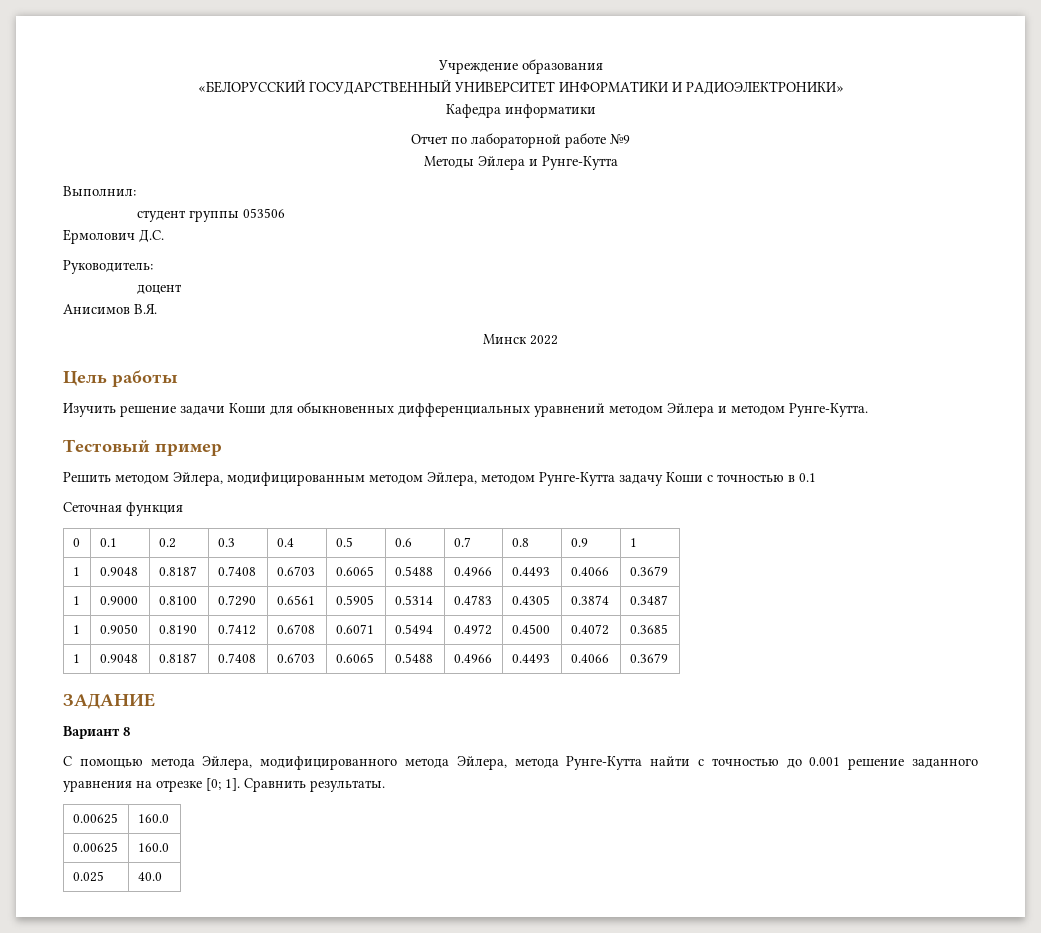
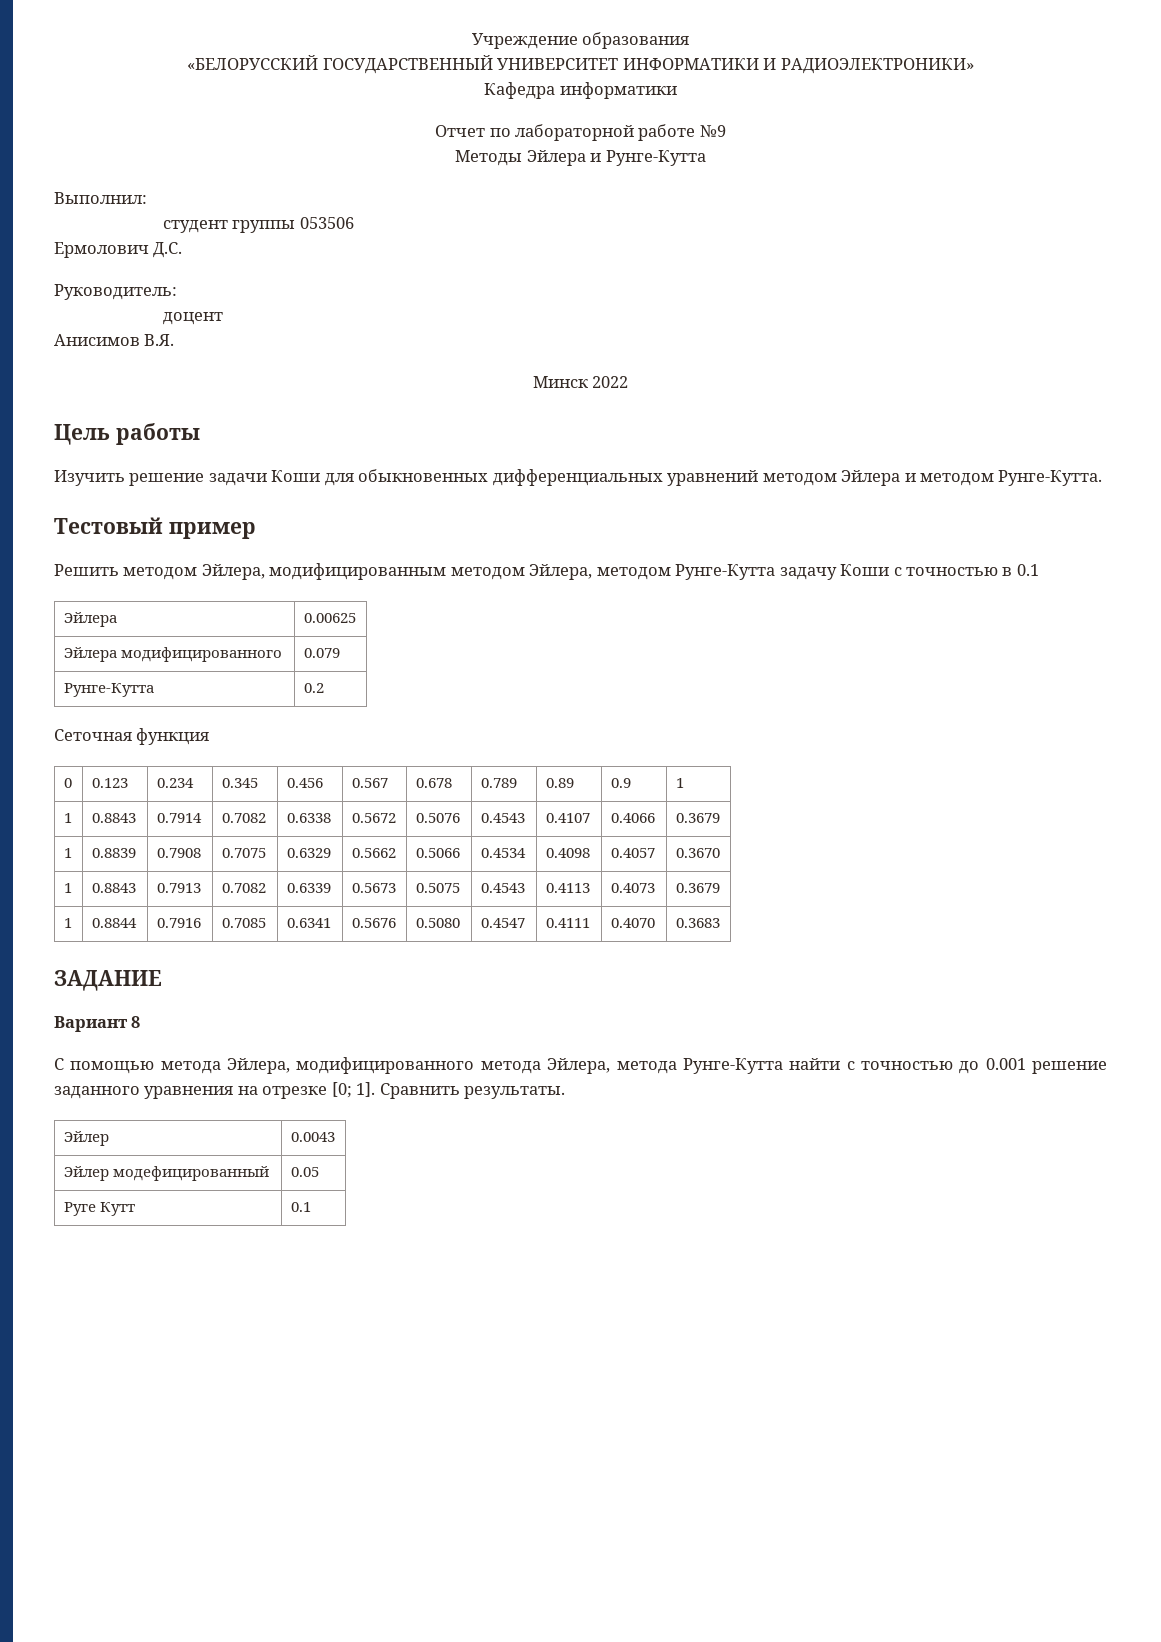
[63,502,183,516] [72,538,80,547] [99,538,117,547] [158,538,176,548] [217,538,235,547] [276,538,294,547] [335,537,353,547] [394,538,412,547] [453,537,471,547] [511,538,529,547] [570,538,588,547] [629,538,637,547] [72,567,80,576] [99,567,138,576] [158,566,197,576] [217,566,256,576] [276,566,315,576] [335,566,374,576] [394,566,433,576] [453,567,492,576] [511,567,550,576] [570,567,609,576] [629,566,668,576] [72,596,80,605] [99,596,138,605] [158,596,197,605] [217,595,256,606] [276,595,315,605] [335,595,374,605] [394,595,433,605] [453,595,492,605] [511,595,550,605] [570,595,609,605] [629,595,668,605] [72,625,80,634] [99,624,138,634] [158,625,197,634] [217,624,256,635] [276,624,315,634] [335,624,374,634] [394,624,433,634] [453,624,492,635] [511,624,550,634] [570,624,609,635] [629,624,668,634] [72,654,80,663] [99,654,138,663] [158,653,197,663] [217,653,256,663] [276,653,315,663] [335,653,374,663] [394,653,433,663] [453,654,492,663] [511,654,550,663] [570,654,609,663] [629,653,668,663] // Сеточная функция // 0 | 0.1 | 0.2 | 0.3 | 0.4 | 0.5 | 0.6 | 0.7 | 0.8 | 0.9 | 1 // 1 | 0.9048 | 0.8187 | 0.7408 | 0.6703 | 0.6065 | 0.5488 | 0.4966 | 0.4493 | 0.4066 | 0.3679 // 1 | 0.9000 | 0.8100 | 0.7290 | 0.6561 | 0.5905 | 0.5314 | 0.4783 | 0.4305 | 0.3874 | 0.3487 // 1 | 0.9050 | 0.8190 | 0.7412 | 0.6708 | 0.6071 | 0.5494 | 0.4972 | 0.4500 | 0.4072 | 0.3685 // 1 | 0.9048 | 0.8187 | 0.7408 | 0.6703 | 0.6065 | 0.5488 | 0.4966 | 0.4493 | 0.4066 | 0.3679 -> [63,612,117,627] [303,613,356,623] [63,647,282,662] [303,648,340,658] [63,683,154,697] [303,683,324,693] [54,728,210,745] [63,778,72,788] [91,778,128,788] [156,778,194,788] [221,778,258,788] [286,778,323,788] [351,778,388,788] [415,778,452,788] [480,778,517,788] [545,778,574,788] [610,778,631,788] [675,778,684,788] [63,813,72,823] [91,813,136,823] [156,813,202,823] [221,813,266,823] [286,813,331,823] [351,813,396,823] [415,813,460,823] [480,813,525,823] [545,813,590,823] [610,813,655,823] [675,813,720,823] [63,848,72,858] [91,848,136,858] [156,848,201,858] [221,848,266,858] [286,848,331,858] [351,848,396,858] [415,848,460,858] [480,848,526,858] [545,848,590,858] [610,848,655,858] [675,848,720,858] [63,883,72,893] [91,883,136,893] [156,883,201,893] [221,883,266,893] [286,883,331,893] [351,883,396,893] [415,883,460,893] [480,883,525,893] [545,883,590,893] [610,883,655,893] [675,883,720,893] [63,918,72,928] [91,918,137,928] [156,918,201,928] [221,918,266,928] [286,918,331,928] [351,918,396,928] [415,918,460,928] [480,918,525,928] [545,918,590,928] [610,918,655,928] [675,918,720,928] // Эйлера | 0.00625 // Эйлера модифицированного | 0.079 // Рунге-Кутта | 0.2 // Сеточная функция // 0 | 0.123 | 0.234 | 0.345 | 0.456 | 0.567 | 0.678 | 0.789 | 0.89 | 0.9 | 1 // 1 | 0.8843 | 0.7914 | 0.7082 | 0.6338 | 0.5672 | 0.5076 | 0.4543 | 0.4107 | 0.4066 | 0.3679 // 1 | 0.8839 | 0.7908 | 0.7075 | 0.6329 | 0.5662 | 0.5066 | 0.4534 | 0.4098 | 0.4057 | 0.3670 // 1 | 0.8843 | 0.7913 | 0.7082 | 0.6339 | 0.5673 | 0.5075 | 0.4543 | 0.4113 | 0.4073 | 0.3679 // 1 | 0.8844 | 0.7916 | 0.7085 | 0.6341 | 0.5676 | 0.5080 | 0.4547 | 0.4111 | 0.4070 | 0.3683
[72,813,118,824] [137,814,169,823] [72,842,118,853] [137,843,169,852] [72,871,104,882] [137,872,162,881] 0.00625 | 160.0 // 0.00625 | 160.0 // 0.025 | 40.0 -> [63,1131,109,1146] [290,1132,335,1142] [63,1166,269,1181] [290,1167,319,1177] [63,1202,135,1216] [290,1202,311,1212] Эйлер | 0.0043 // Эйлер модефицированный | 0.05 // Руге Кутт | 0.1

